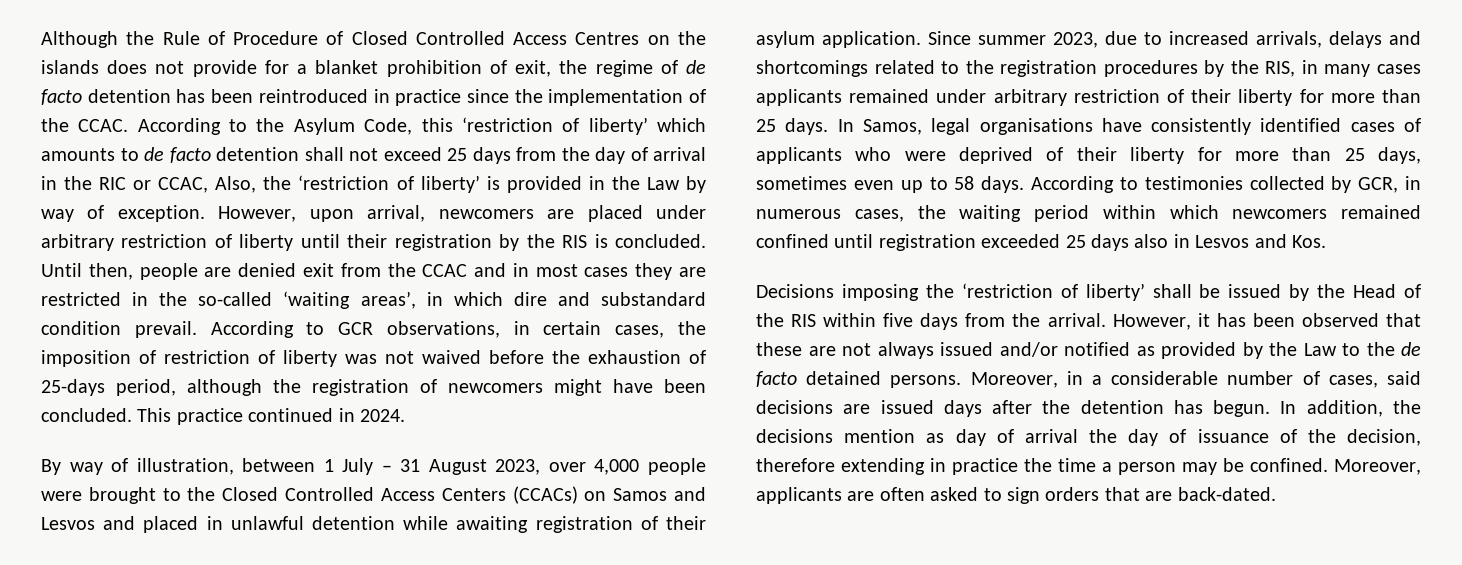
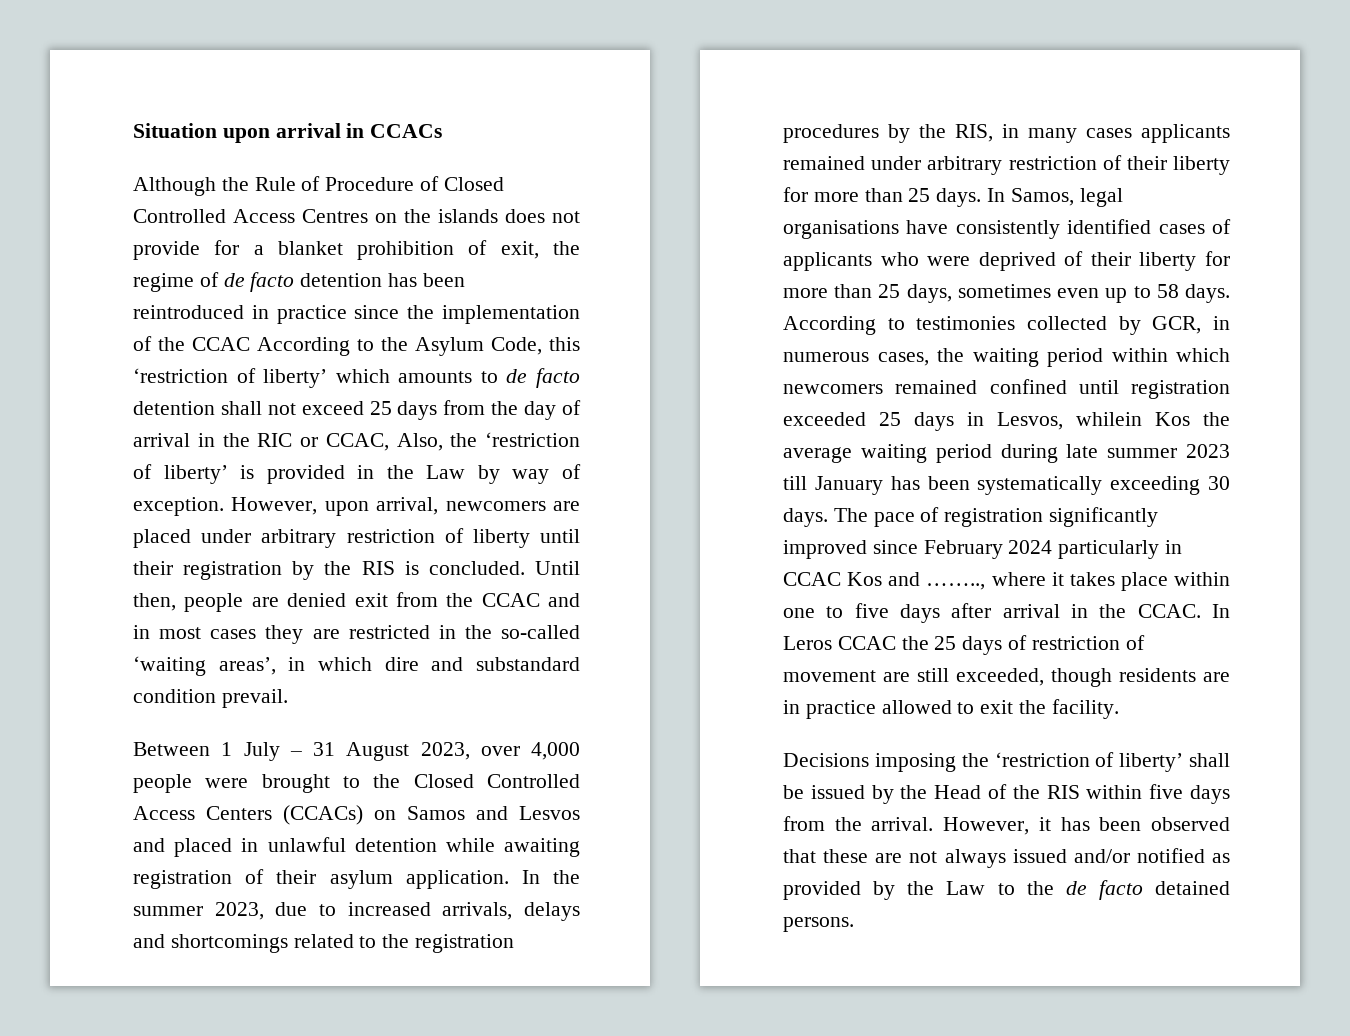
(41, 39) none -> [133,123,443,143] Situation upon arrival in CCACs //
[78,119,129,132] CCAC. -> [192,337,250,351] CCAC
[210,321,706,338] [41,350,706,367] [41,379,706,396] [41,408,405,425] [41,458,316,475] According to GCR observations, in certain cases, the imposition of restriction of liberty was not waived before the exhaustion of 25-days period, although the registration of newcomers might have been concluded. This practice continued in 2024. // By way of illustration, between -> [133,742,210,756] // Between
[928,31,971,45] Since -> [521,870,580,884] In the
[1134,234,1326,248] also in Lesvos and Kos. -> [967,412,1230,430] [783,444,1230,463] [783,476,1230,495] [783,507,1159,527] [783,540,1183,559] [783,572,1230,591] [783,603,1230,623] [783,635,1145,655] [783,668,1230,687] [783,699,1119,719] in Lesvos, whilein Kos the average waiting period during late summer 2023 till January has been systematically exceeding 30 days. The pace of registration significantly improved since February 2024 particularly in CCAC Kos and …….., where it takes place within one to five days after arrival in the CCAC. In Leros CCAC the 25 days of restriction of movement are still exceeded, though residents are in practice allowed to exit the facility.
[970,371,1421,388] [756,400,1421,417] [756,429,1421,446] [756,458,1421,475] [756,487,1276,504] Moreover, in a considerable number of cases, said decisions are issued days after the detention has begun. In addition, the decisions mention as day of arrival the day of issuance of the decision, therefore extending in practice the time a person may be confined. Moreover, applicants are often asked to sign orders that are back-dated. -> (854, 924) none

